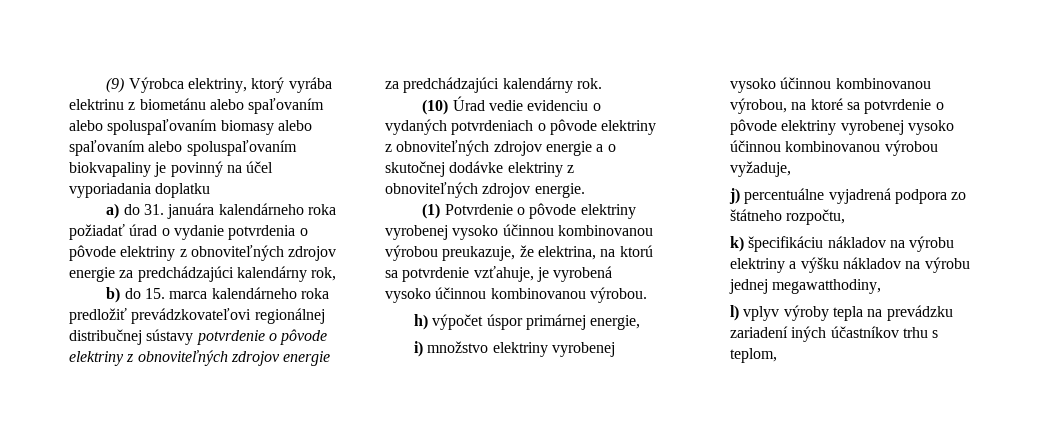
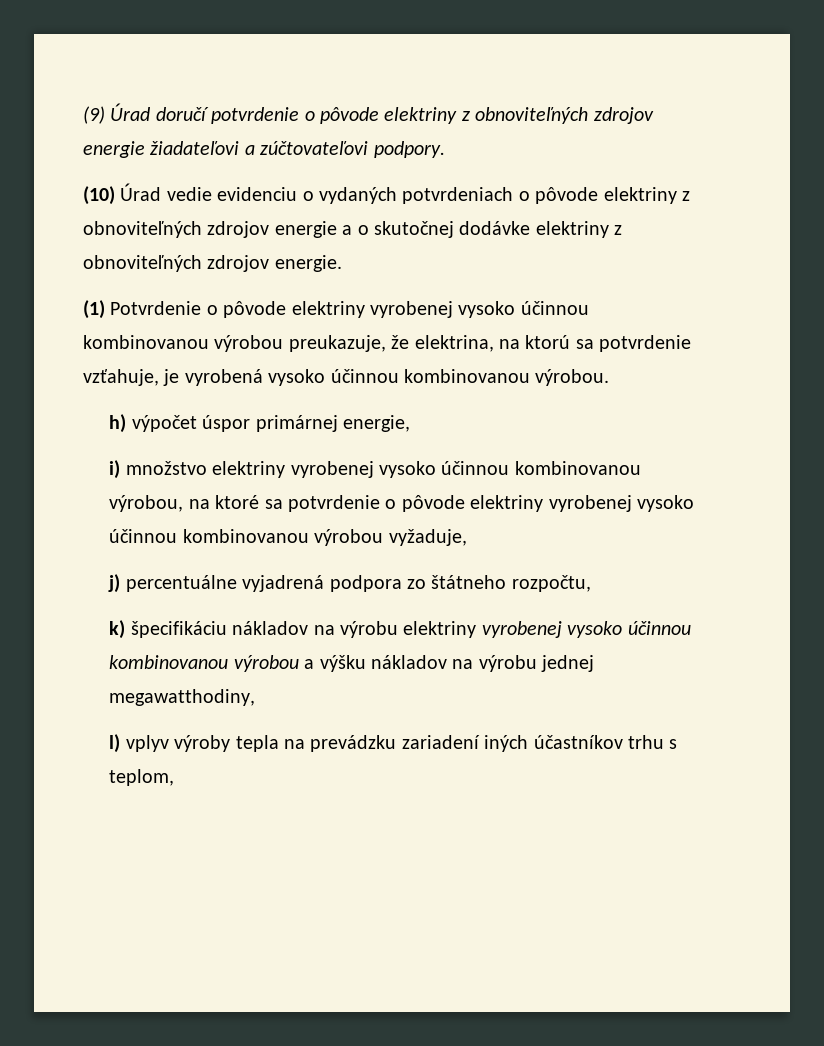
[128,77,332,93] [69,98,325,114] [69,119,312,135] [69,140,297,156] [69,161,274,177] [69,183,211,198] [106,203,337,219] [69,224,308,240] [69,245,337,261] [69,266,337,282] [106,287,330,303] [69,308,325,324] [69,329,194,345] Výrobca elektriny, ktorý vyrába elektrinu z biometánu alebo spaľovaním alebo spoluspaľovaním biomasy alebo spaľovaním alebo spoluspaľovaním biokvapaliny je povinný na účel vyporiadania doplatku // a) do 31. januára kalendárneho roka požiadať úrad o vydanie potvrdenia o pôvode elektriny z obnoviteľných zdrojov energie za predchádzajúci kalendárny rok, // b) do 15. marca kalendárneho roka predložiť prevádzkovateľovi regionálnej distribučnej sústavy -> [110,103,209,121] Úrad doručí
[385,77,602,93] za predchádzajúci kalendárny rok. -> [150,141,445,158] žiadateľovi a zúčtovateľovi podpory.
(785, 265) none -> [481,621,691,638] [109,655,299,672] vyrobenej vysoko účinnou kombinovanou výrobou

